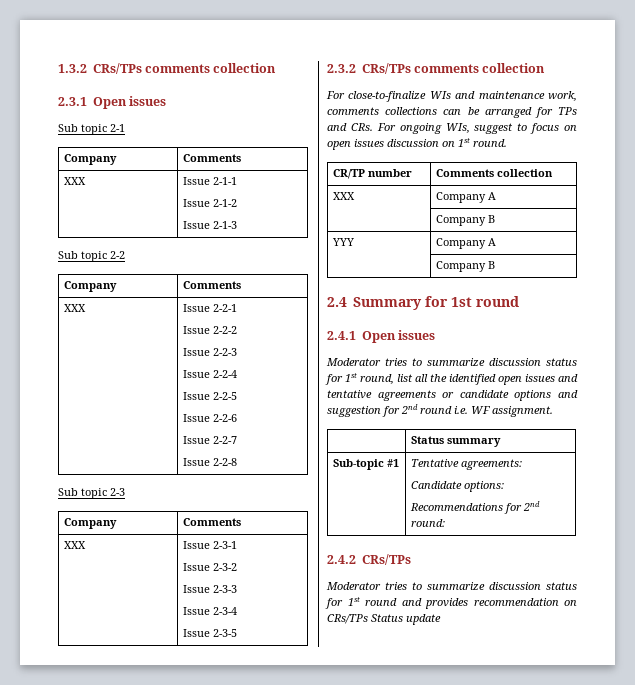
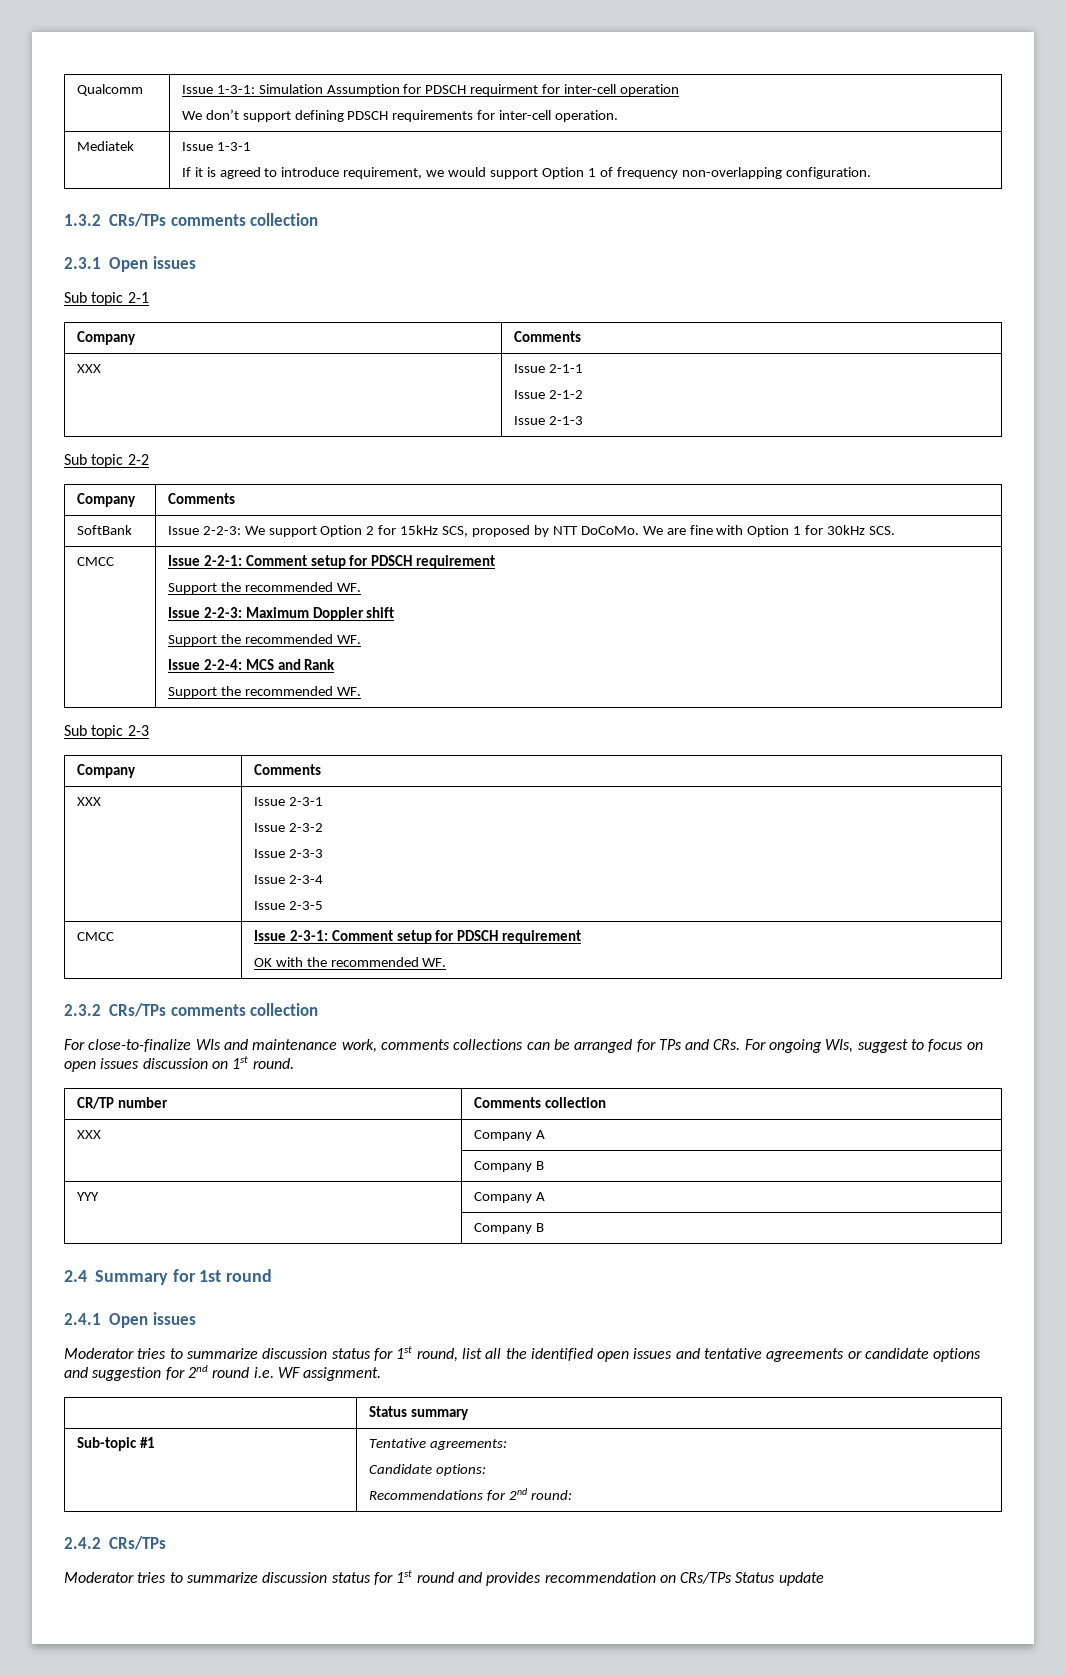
(58, 68) none -> [76,84,143,96] [181,84,680,96] [181,109,619,122] [76,141,134,151] [181,142,251,151] [181,167,871,179] Qualcomm | Issue 1-3-1: Simulation Assumption for PDSCH requirment for inter-cell operation // We don’t support defining PDSCH requirements for inter-cell operation. // Mediatek | Issue 1-3-1 // If it is agreed to introduce requirement, we would support Option 1 of frequency non-overlapping configuration. //
[64,304,87,312] [183,304,238,312] [183,326,238,334] [183,348,238,356] [183,370,238,378] [183,392,238,400] [183,414,238,422] [183,436,238,444] [183,458,238,466] XXX | Issue 2-2-1 // Issue 2-2-2 // Issue 2-2-3 // Issue 2-2-4 // Issue 2-2-5 // Issue 2-2-6 // Issue 2-2-7 // Issue 2-2-8 -> [76,525,132,535] [167,525,895,537] [76,557,114,566] [167,555,496,569] [167,582,361,594] [167,607,395,621] [167,634,361,646] [167,659,336,670] [167,686,361,698] SoftBank | Issue 2-2-3: We support Option 2 for 15kHz SCS, proposed by NTT DoCoMo. We are fine with Option 1 for 30kHz SCS. // CMCC | Issue 2-2-1: Comment setup for PDSCH requirement // Support the recommended WF. // Issue 2-2-3: Maximum Doppler shift // Support the recommended WF. // Issue 2-2-4: MCS and Rank // Support the recommended WF.
(238, 633) none -> [76,932,114,941] [253,930,582,944] [253,957,447,967] // CMCC | Issue 2-3-1: Comment setup for PDSCH requirement // OK with the recommended WF.

